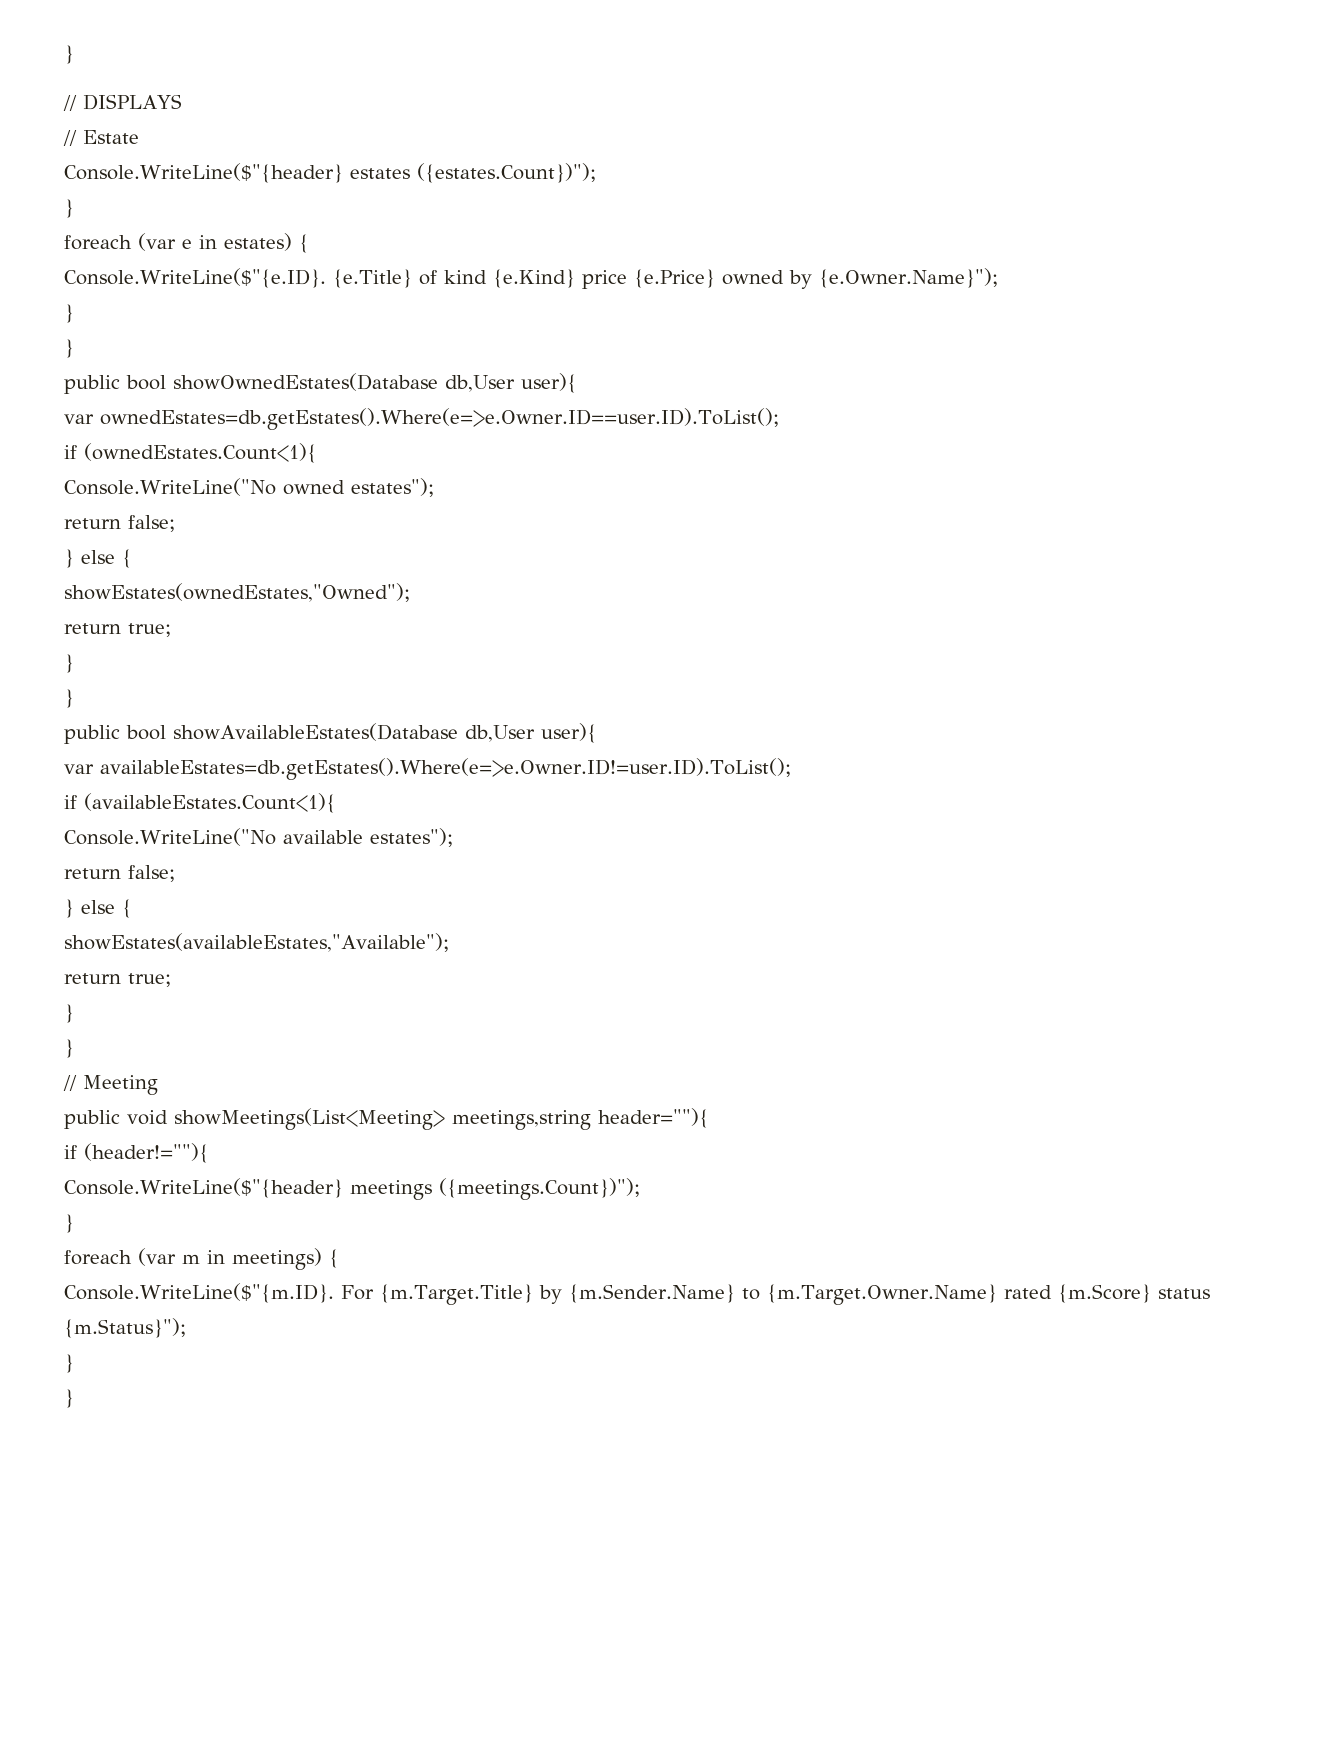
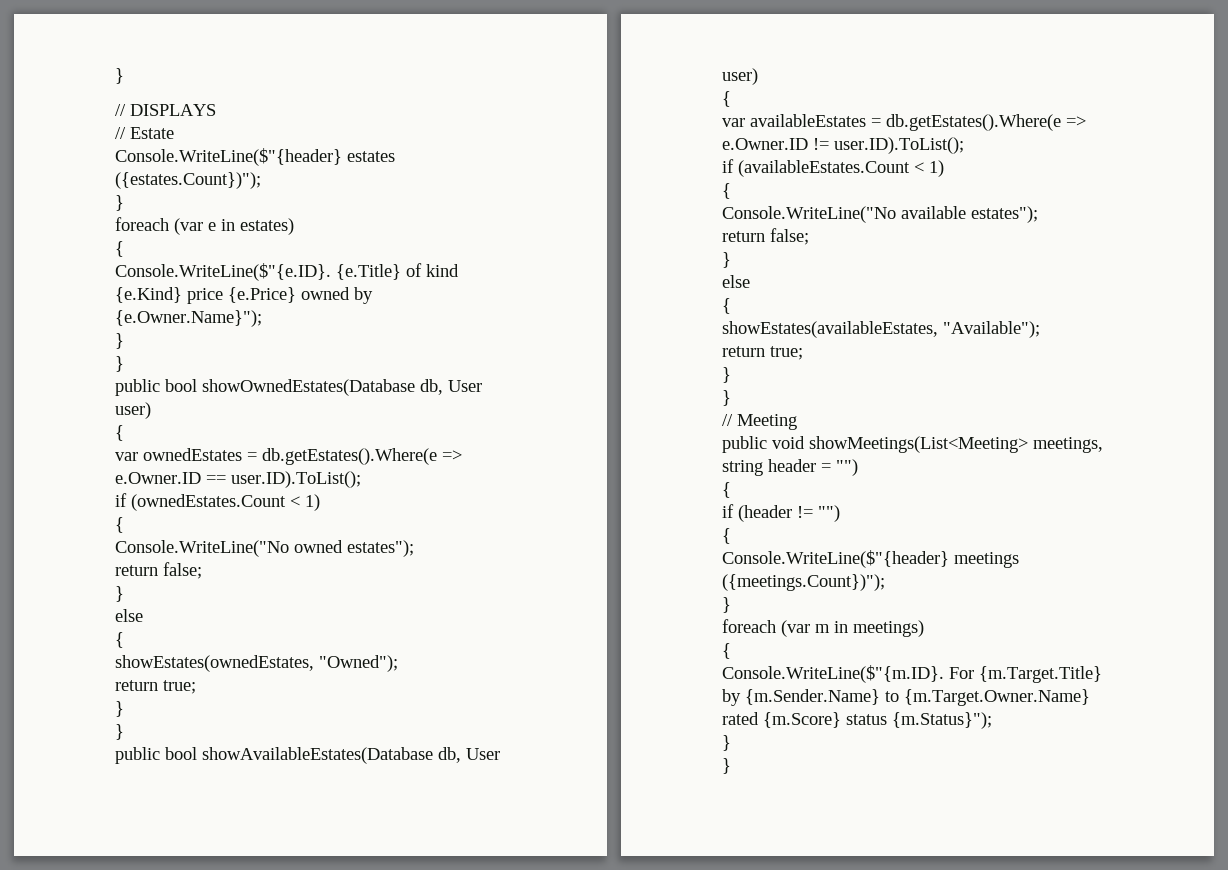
(292, 242) none -> (294, 226) //
[445,373,577,393] [64,408,779,430] [64,443,317,463] db,User user){ // var ownedEstates=db.getEstates().Where(e=>e.Owner.ID==user.ID).ToList(); // if (ownedEstates.Count<1){ -> [420,379,482,395] [115,402,151,419] [115,425,124,441] [115,448,462,465] [115,471,361,488] [115,493,320,511] [115,517,124,533] db, User user) // { // var ownedEstates = db.getEstates().Where(e => e.Owner.ID == user.ID).ToList(); // if (ownedEstates.Count < 1) // {
[81,549,132,568] [64,583,410,602] else { // showEstates(ownedEstates,"Owned"); -> [115,609,143,622] [115,632,124,648] [115,655,398,672] // else // { // showEstates(ownedEstates, "Owned");
[464,723,597,743] [64,758,791,780] [64,793,336,813] db,User user){ // var availableEstates=db.getEstates().Where(e=>e.Owner.ID!=user.ID).ToList(); // if (availableEstates.Count<1){ -> [438,747,500,763] [722,68,758,85] [722,91,731,107] [722,114,1086,131] [722,137,964,154] [722,159,944,177] [722,183,731,199] db, User user) // { // var availableEstates = db.getEstates().Where(e => e.Owner.ID != user.ID).ToList(); // if (availableEstates.Count < 1) // {
[81,899,132,918] [64,933,449,952] else { // showEstates(availableEstates,"Available"); -> [722,275,750,288] [722,298,731,314] [722,321,1040,338] // else // { // showEstates(availableEstates, "Available");
[452,1108,709,1130] [64,1143,209,1163] meetings,string header=""){ // if (header!=""){ -> [1033,437,1103,453] [722,459,858,476] [722,482,731,498] [722,504,840,522] [722,528,731,544] meetings, string header = "") // { // if (header != "") // {
(322, 1259) none -> (924, 628) //

